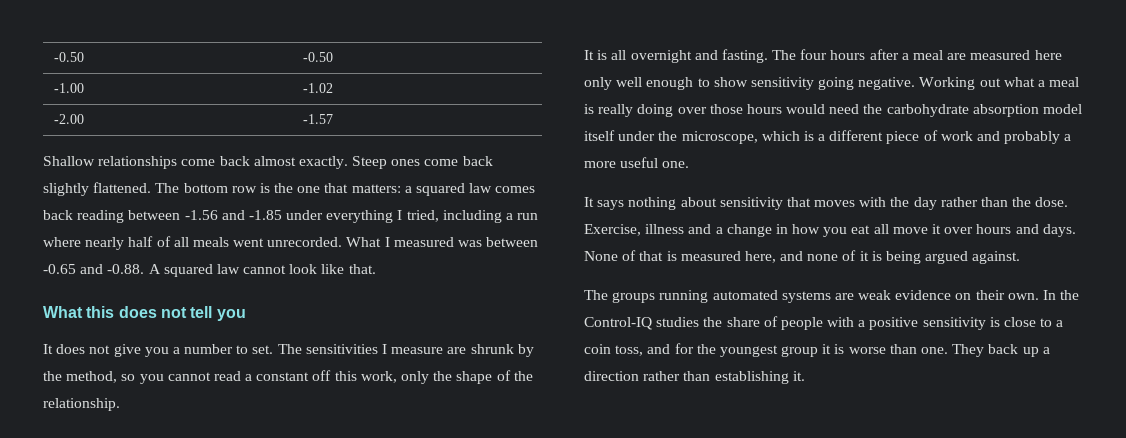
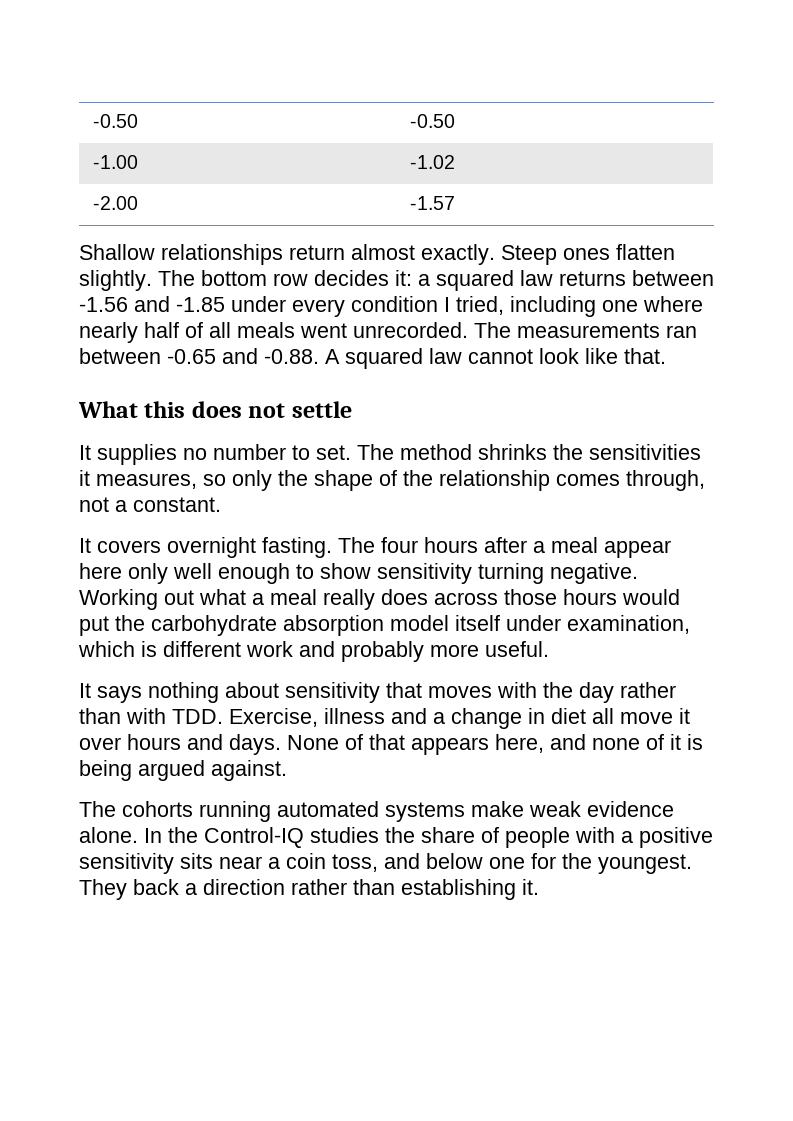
[181,156,250,166] come back -> [289,245,345,260] return
[424,156,493,166] [43,182,536,196] [43,210,125,223] come back slightly flattened. The bottom row is the one that matters: a squared law comes back reading -> [616,244,675,260] [79,270,626,291] flatten slightly. The bottom row decides it: a squared law returns
[326,210,394,223] everything -> [292,296,438,317] every condition
[506,213,539,220] a run -> [602,300,638,312] one
[346,237,483,247] What I measured was -> [474,322,697,338] The measurements ran
[190,306,246,321] [43,344,534,357] [43,370,397,384] tell you // It does not give you a number to set. The sensitivities I measure are shrunk by the method, so you cannot read a constant off this work, -> [291,401,352,418] [79,444,701,465] [79,470,226,489] settle // It supplies no number to set. The method shrinks the sensitivities it measures, so
[43,398,120,411] [584,50,718,63] relationship. // It is all overnight and -> [439,470,705,491] [79,497,221,512] [79,537,256,558] relationship comes through, not a constant. // It covers overnight
[947,50,1031,60] are measured -> [604,540,671,558] appear
[818,77,855,90] going -> [478,563,544,584] turning
[584,104,707,117] is really doing over -> [323,589,498,610] really does across
[829,104,860,114] need -> [79,616,109,636] put
[658,130,1072,144] [584,157,690,168] the microscope, which is a different piece of work and probably a more useful one. -> [567,615,690,634] [78,641,549,662] examination, which is different work and probably more useful.
[1012,197,1069,207] the dose. -> [126,708,223,724] with TDD.
[792,224,871,237] how you eat -> [551,708,586,724] diet
[666,251,741,261] is measured -> [411,737,489,755] appears
[612,292,656,303] groups -> [122,801,193,817] cohorts
[834,293,854,300] are -> [471,801,524,817] make
[955,290,1039,300] on their own. -> [79,827,138,843] alone.
[989,317,1053,327] is close to -> [180,853,262,869] sits near
[674,343,949,357] for the youngest group it is worse than one. -> [426,853,692,874] below one for the youngest.
[1022,347,1039,357] up -> (179, 887) none

